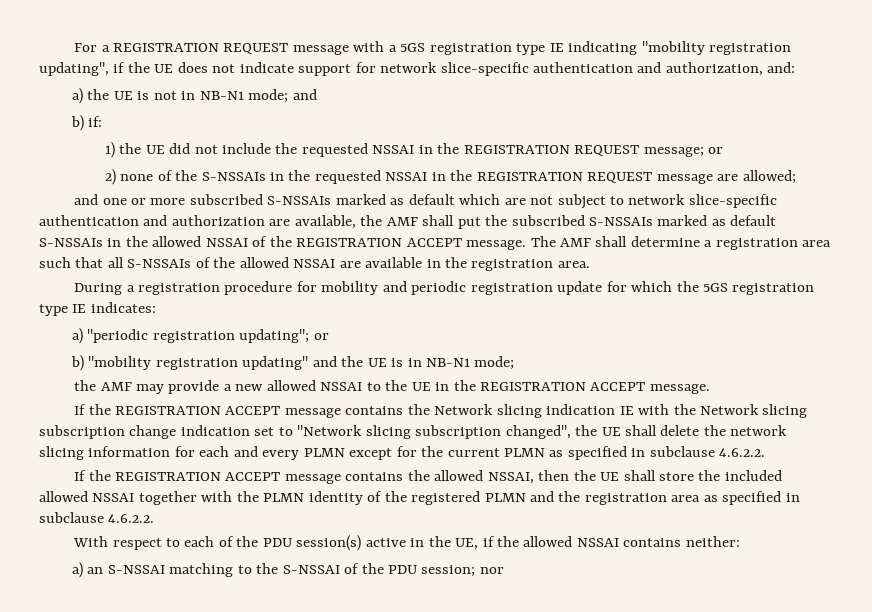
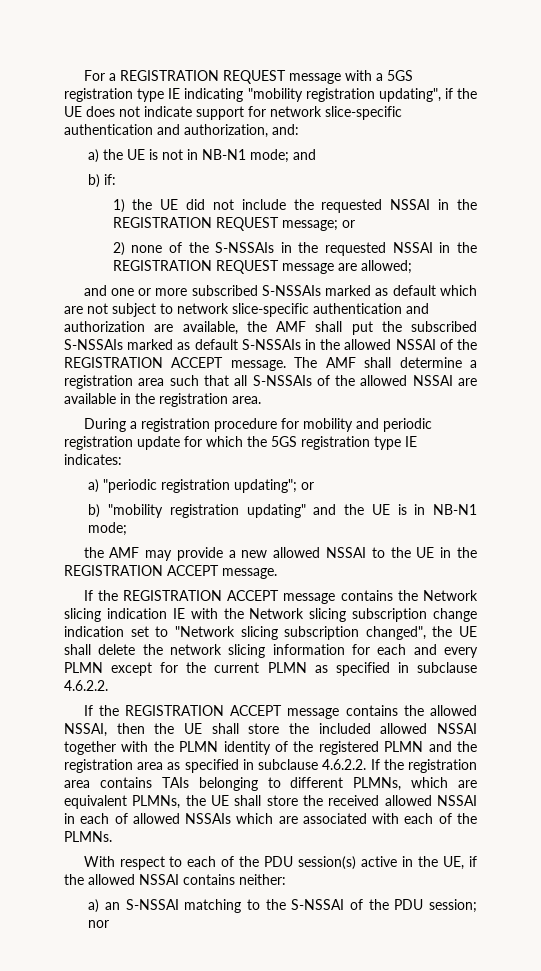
(155, 518) none -> [370,759,478,773] [64,777,477,791] [64,795,477,809] [64,813,477,824] [64,831,112,842] If the registration area contains TAIs belonging to different PLMNs, which are equivalent PLMNs, the UE shall store the received allowed NSSAI in each of allowed NSSAIs which are associated with each of the PLMNs.

